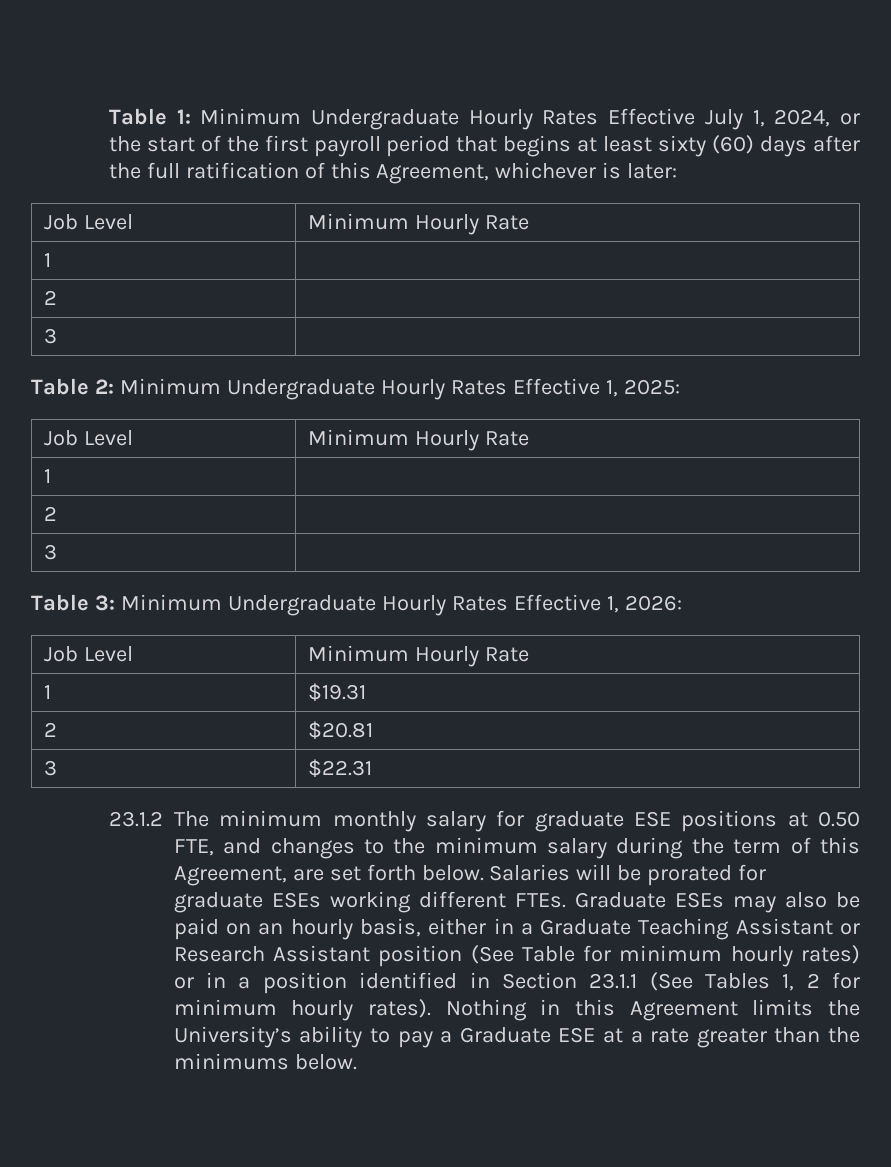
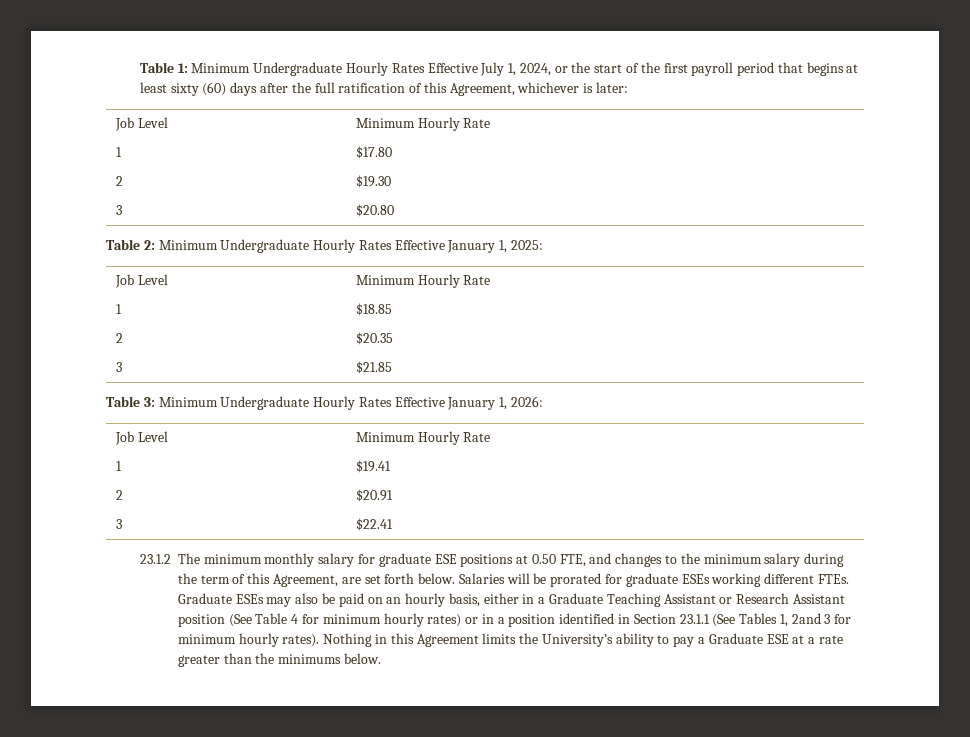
[44,290,58,305] [44,328,58,344] // 2 | // 3 | -> [355,146,392,159] [115,176,123,186] [355,175,391,188] [115,205,122,215] [355,204,394,217] $17.80 // 2 | $19.30 // 3 | $20.80
(600, 386) none -> [447,240,496,253] January
[44,506,58,521] [44,544,58,560] // 2 | // 3 | -> [355,303,392,316] [115,333,123,343] [355,332,393,345] [115,362,122,372] [355,361,392,374] $18.85 // 2 | $20.35 // 3 | $21.85
(601, 602) none -> [447,397,496,410] January
[308,683,367,702] [44,722,58,737] [308,721,374,740] [44,760,58,776] [308,759,373,778] $19.31 // 2 | $20.81 // 3 | $22.31 -> [355,460,391,473] [115,490,123,500] [355,489,393,502] [115,519,122,529] [355,518,393,531] $19.41 // 2 | $20.91 // 3 | $22.41
(575, 954) none -> [291,614,299,624] 4
[806,973,820,988] 2 -> [791,613,831,624] 2and 3

